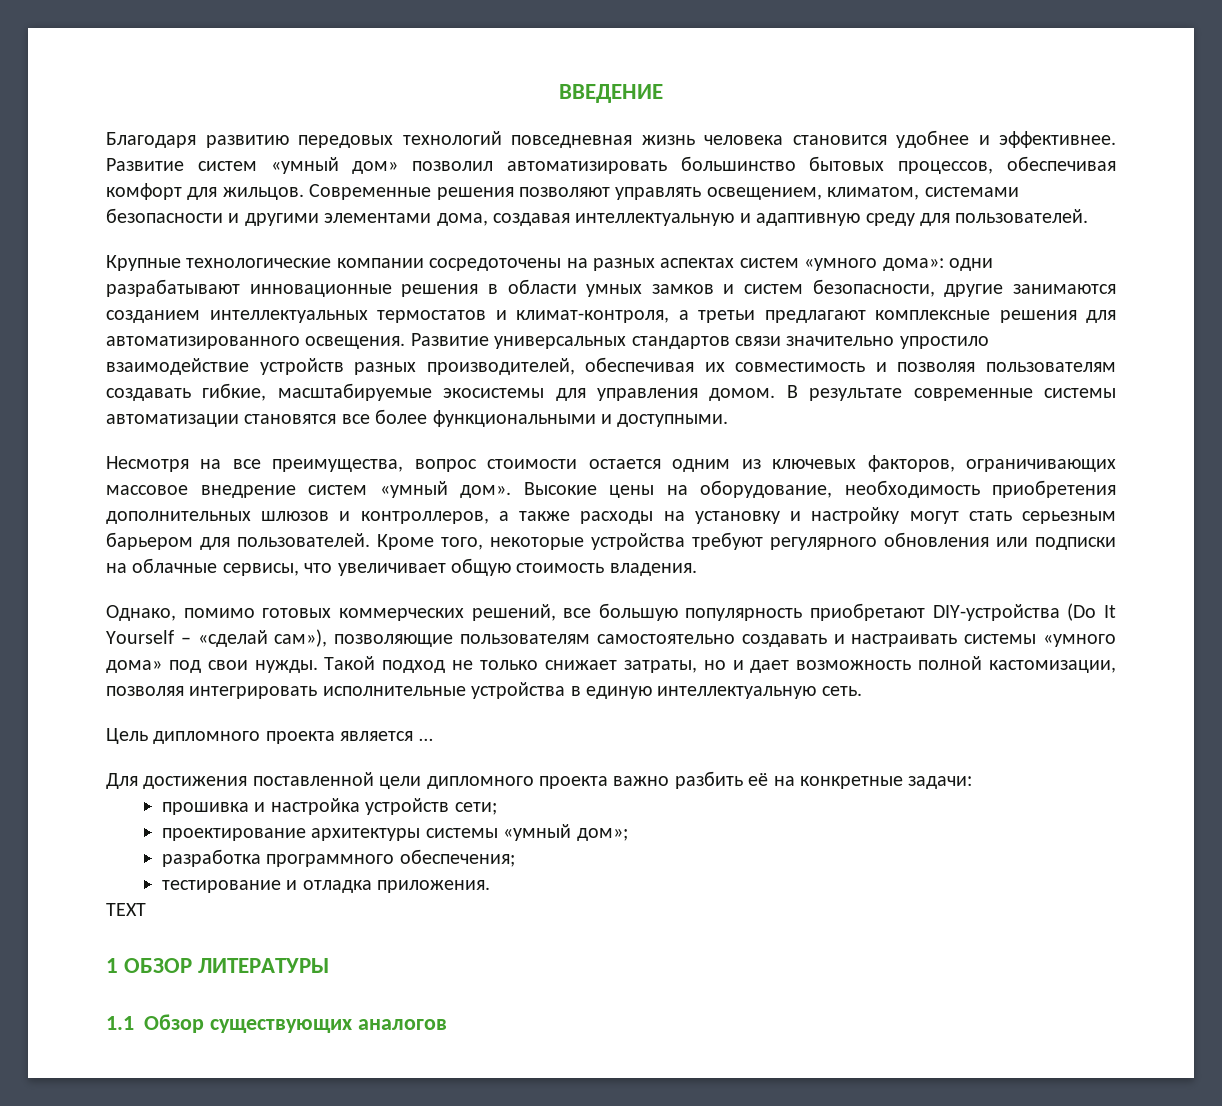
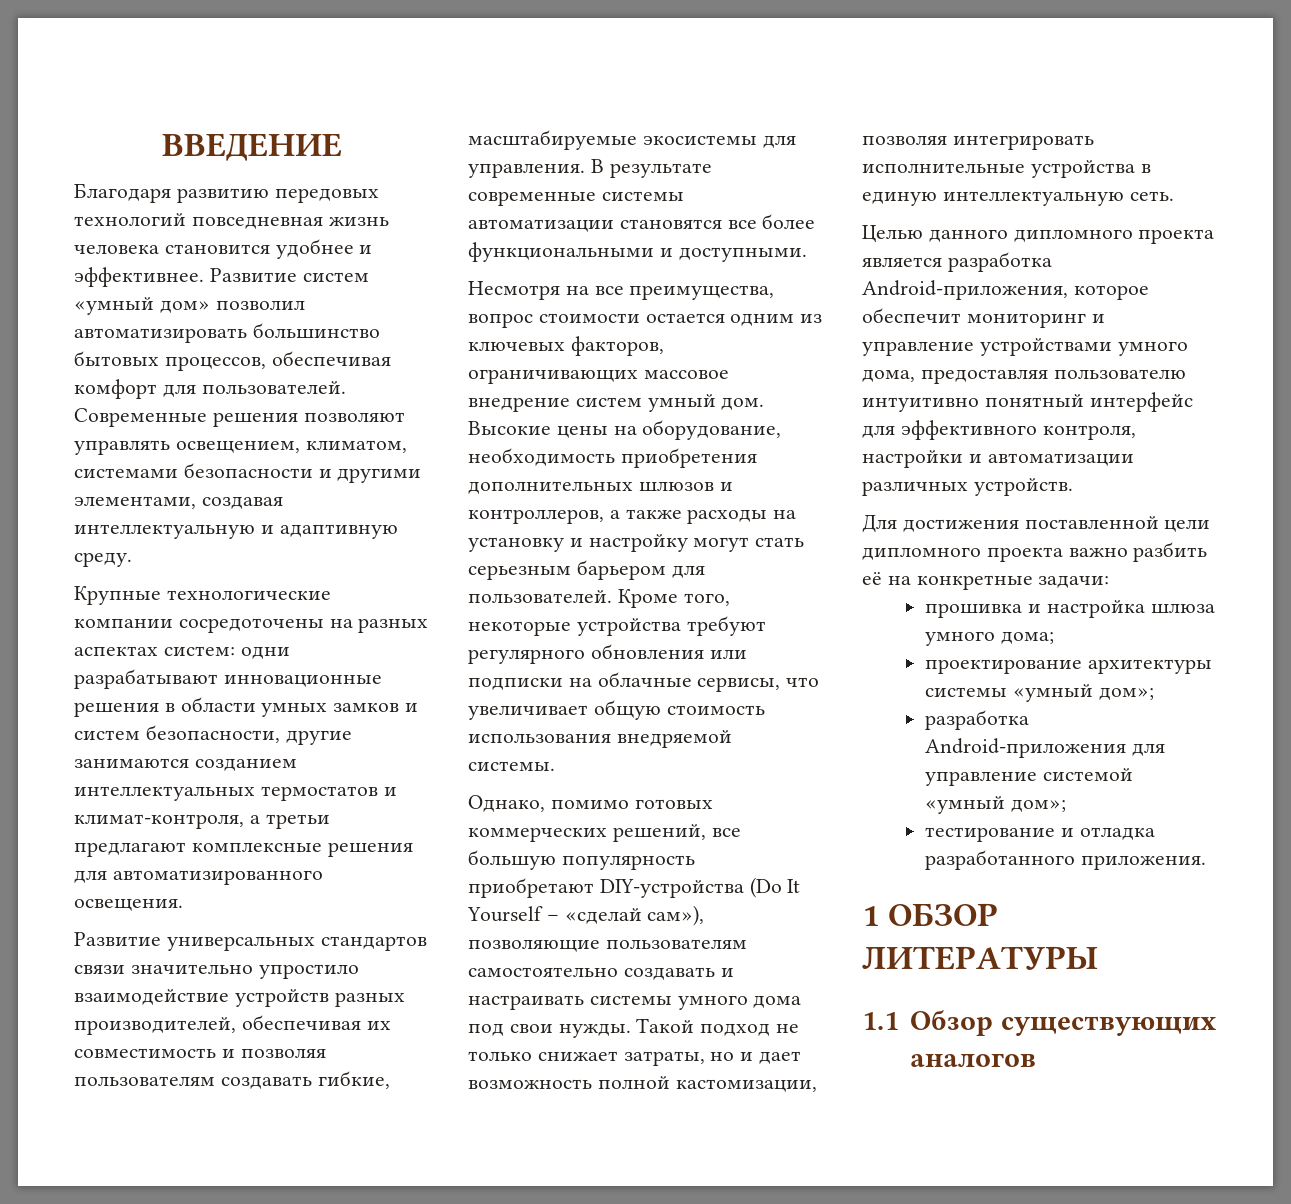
[222,187,304,200] жильцов. -> [201,381,346,394] пользователей.
[324,213,488,226] элементами дома, -> [74,496,196,509] элементами,
[865,209,1089,226] среду для пользователей. -> [74,552,132,567] среду.
[739,258,944,271] систем «умного дома»: -> [163,646,235,656] систем:
(406, 342) none -> (183, 905) //
[597,388,776,401] управления домом. -> [468,163,585,178] управления.
[379,481,511,498] «умный дом». -> [647,394,765,412] умный дом.
[609,563,697,576] владения. -> [468,730,732,748] [468,761,555,771] использования внедряемой системы.
[1042,634,1116,647] [106,660,162,673] «умного дома» -> [677,995,802,1010] умного дома
[106,728,148,744] Цель -> [862,225,1008,243] Целью данного
[418,738,433,741] … -> [947,252,1052,272] [862,280,1149,300] [862,308,1105,328] [862,338,1188,356] [862,369,1186,384] [862,392,1193,412] [862,420,1136,440] [862,450,1134,468] [862,478,1073,496] разработка Android-приложения, которое обеспечит мониторинг и управление устройствами умного дома, предоставляя пользователю интуитивно понятный интерфейс для эффективного контроля, настройки и автоматизации различных устройств.
[365,798,497,815] устройств сети; -> [1150,603,1215,614] [925,631,1055,646] шлюза умного дома;
[266,849,515,867] программного обеспечения; -> [925,738,1166,758] [925,768,1134,786] [925,796,1067,814] Android-приложения для yправление системой «умный дом»;
(372, 886) none -> [925,850,1076,870] разработанного
[106,903,146,916] // TEXT -> (1207, 862) none

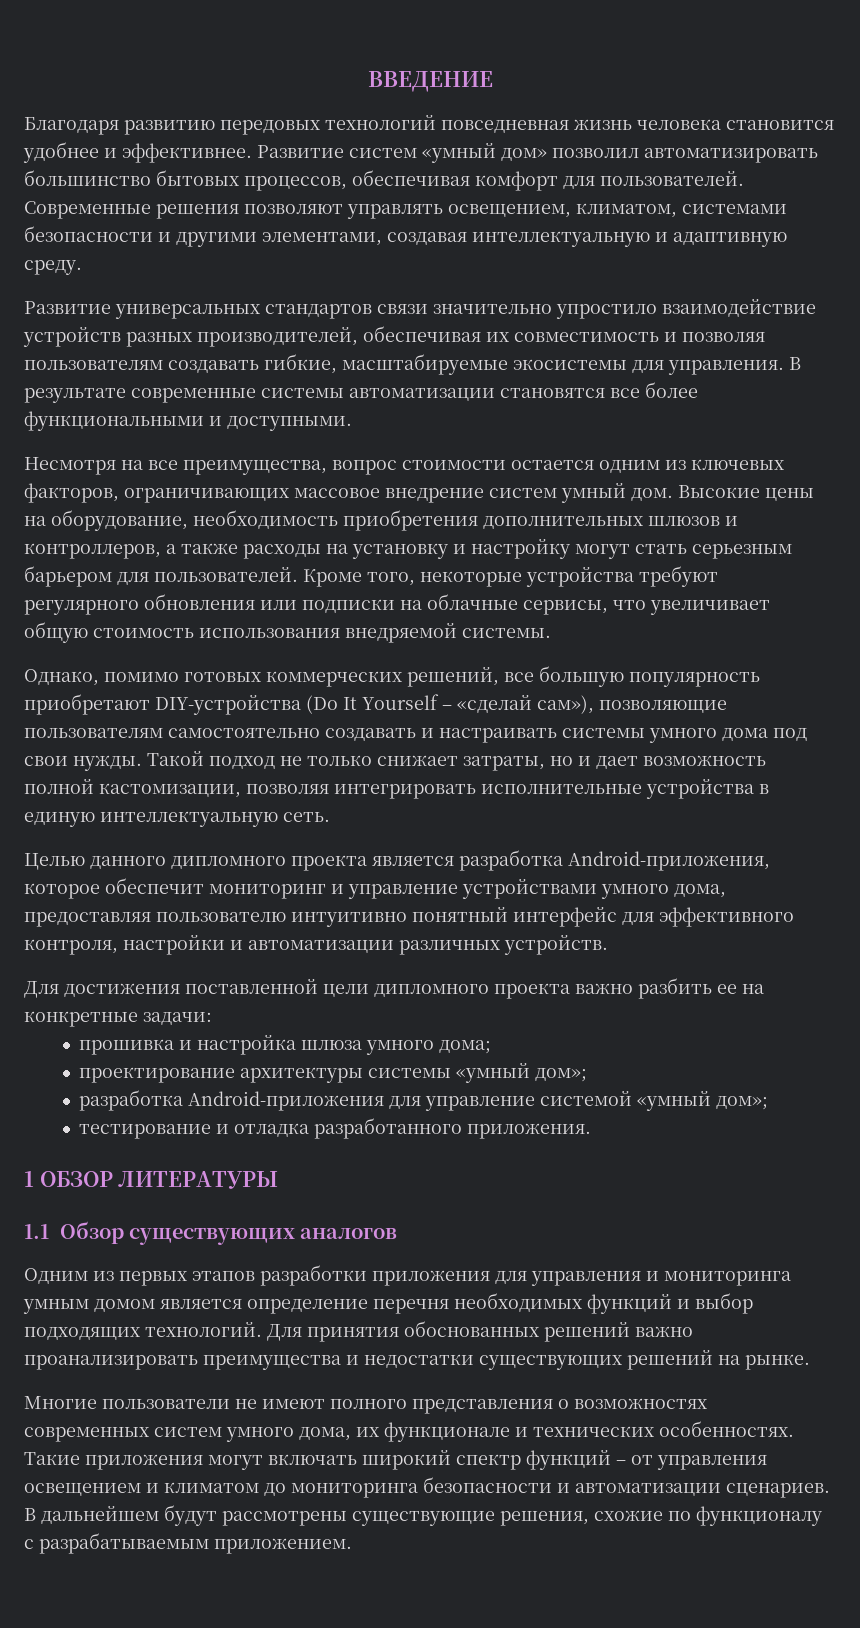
[74,586,331,605] [74,618,429,633] [74,646,290,659] [74,669,382,689] [74,697,419,717] [74,725,352,745] [74,758,297,771] [74,786,397,801] [74,814,330,829] [74,842,413,857] [74,870,323,885] [74,899,183,911] // Крупные технологические компании сосредоточены на разных аспектах систем: одни разрабатывают инновационные решения в области умных замков и систем безопасности, другие занимаются созданием интеллектуальных термостатов и климат-контроля, а третьи предлагают комплексные решения для автоматизированного освещения. -> (82, 267) none
[862,572,882,585] её -> [717,984,737,994] ее
(1036, 1060) none -> [24,1265,791,1286] [23,1293,753,1314] [24,1321,693,1342] [24,1350,810,1370] [24,1396,707,1414] [24,1421,794,1442] [24,1450,767,1470] [24,1477,830,1498] [24,1505,822,1526] [24,1533,352,1554] // Одним из первых этапов разработки приложения для управления и мониторинга умным домом является определение перечня необходимых функций и выбор подходящих технологий. Для принятия обоснованных решений важно проанализировать преимущества и недостатки существующих решений на рынке. // Многие пользователи не имеют полного представления о возможностях современных систем умного дома, их функционале и технических особенностях. Такие приложения могут включать широкий спектр функций – от управления освещением и климатом до мониторинга безопасности и автоматизации сценариев. В дальнейшем будут рассмотрены существующие решения, схожие по функционалу с разрабатываемым приложением.

